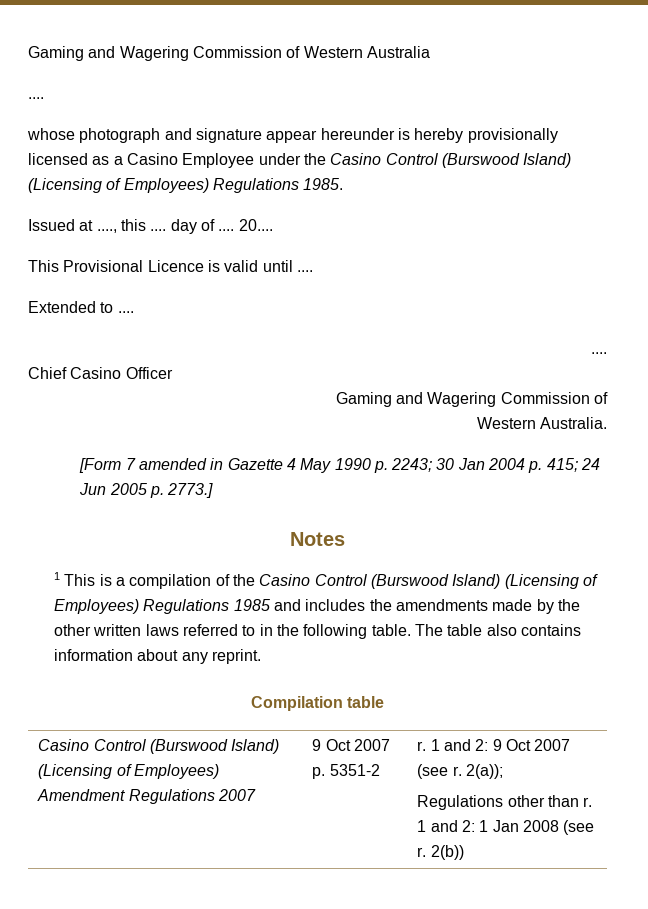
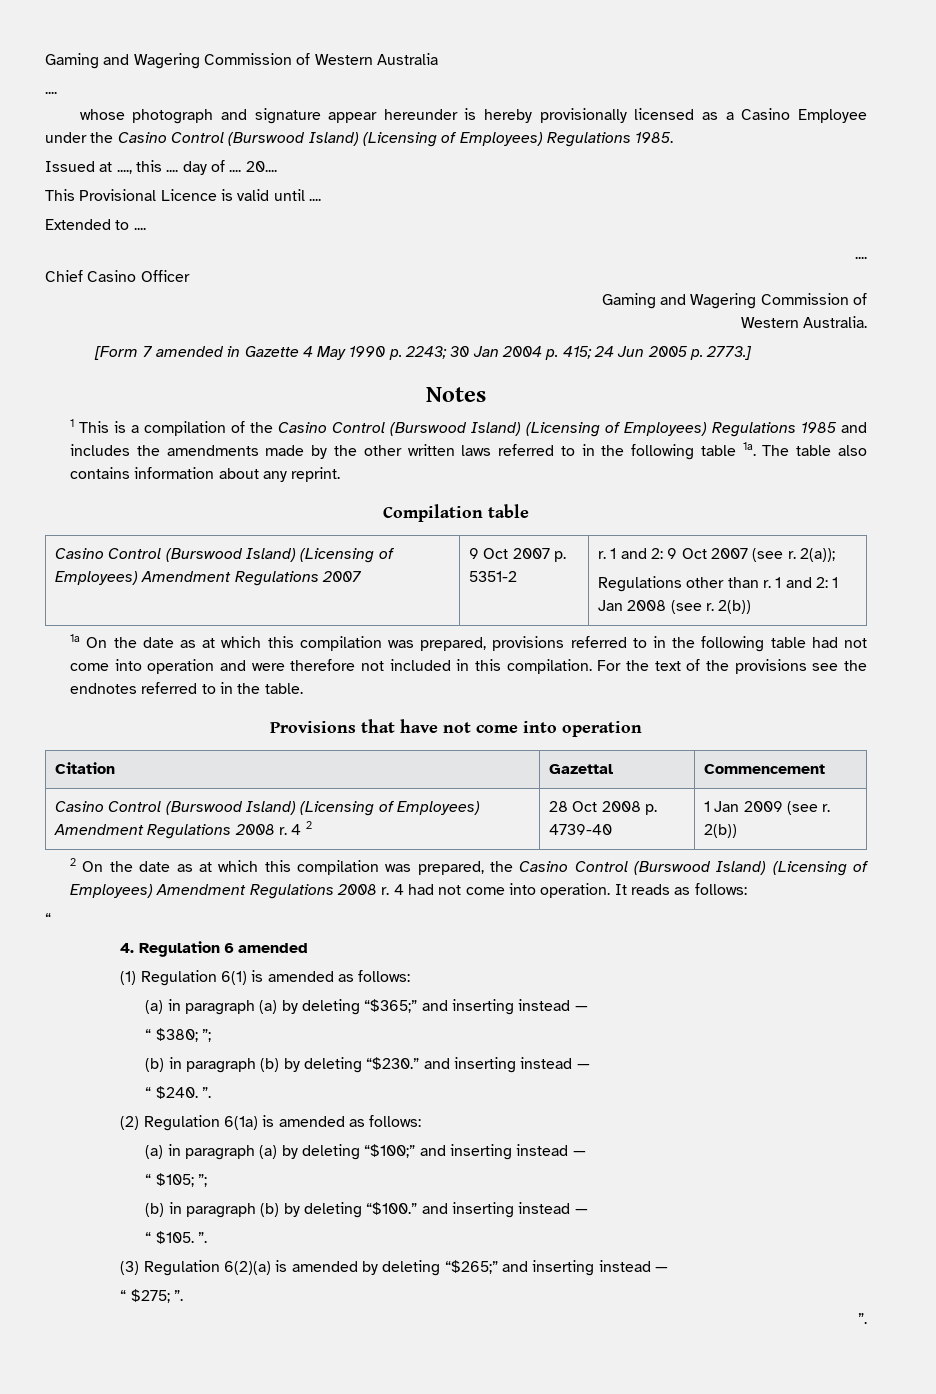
[371,624,411,636] table. -> [700,442,756,456] table 1a.
(464, 852) none -> [70,634,868,652] [70,659,867,674] [70,682,303,694] [270,719,642,737] [54,762,115,774] [548,764,613,774] [703,764,825,774] [54,801,480,816] [53,821,312,839] [548,801,657,815] [548,824,612,835] [703,801,831,815] [703,824,737,838] [70,858,869,876] [70,883,747,899] [45,913,51,924] [120,941,309,957] [120,970,411,986] [145,999,588,1015] [145,1028,212,1042] [145,1057,590,1073] [145,1086,212,1099] [120,1115,422,1131] [145,1144,586,1160] [145,1173,208,1187] [145,1202,588,1218] [145,1231,208,1244] [120,1260,668,1276] [120,1289,184,1303] [858,1313,867,1324] // 1a On the date as at which this compilation was prepared, provisions referred to in the following table had not come into operation and were therefore not included in this compilation. For the text of the provisions see the endnotes referred to in the table. // Provisions that have not come into operation // Citation | Gazettal | Commencement // Casino Control (Burswood Island) (Licensing of Employees) Amendment Regulations 2008 r. 4 2 | 28 Oct 2008 p. 4739-40 | 1 Jan 2009 (see r. 2(b)) // 2 On the date as at which this compilation was prepared, the Casino Control (Burswood Island) (Licensing of Employees) Amendment Regulations 2008 r. 4 had not come into operation. It reads as follows: // “ // 4. Regulation 6 amended // (1) Regulation 6(1) is amended as follows: // (a) in paragraph (a) by deleting “$365;” and inserting instead — // “ $380; ”; // (b) in paragraph (b) by deleting “$230.” and inserting instead — // “ $240. ”. // (2) Regulation 6(1a) is amended as follows: // (a) in paragraph (a) by deleting “$100;” and inserting instead — // “ $105; ”; // (b) in paragraph (b) by deleting “$100.” and inserting instead — // “ $105. ”. // (3) Regulation 6(2)(a) is amended by deleting “$265;” and inserting instead — // “ $275; ”. // ”.

